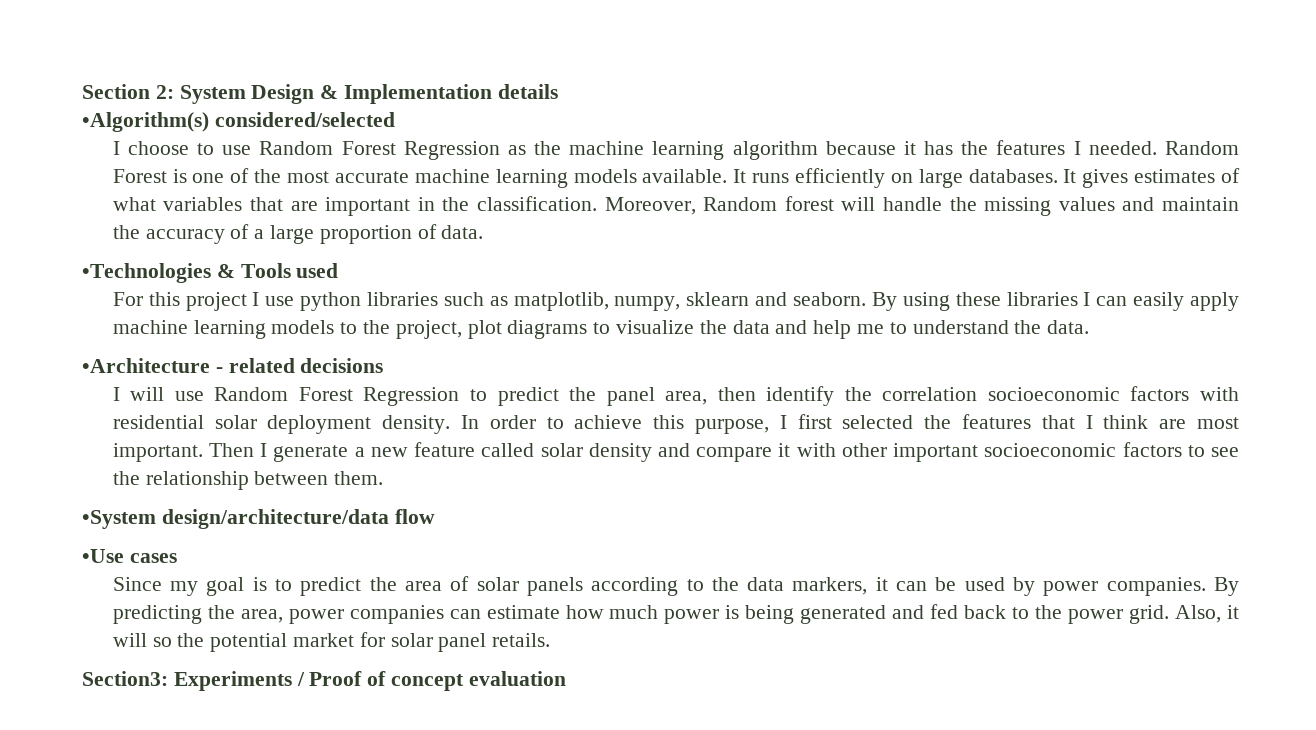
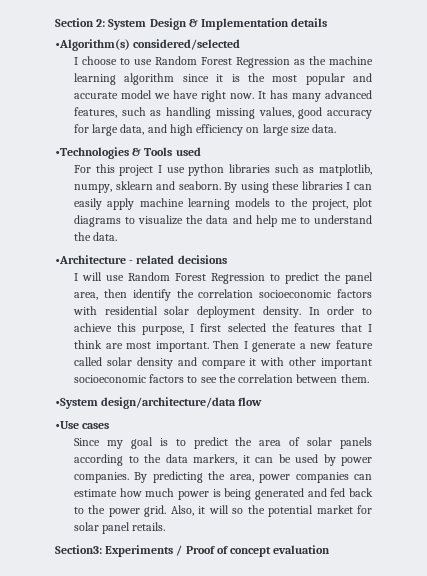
[825,140,1240,155] [112,168,1240,188] [112,196,1240,216] [112,224,437,244] because it has the features I needed. Random Forest is one of the most accurate machine learning models available. It runs efficiently on large databases. It gives estimates of what variables that are important in the classification. Moreover, Random forest will handle the missing values and maintain the accuracy of a large proportion of -> [182,73,372,85] [74,90,372,102] [74,107,372,119] [74,124,310,136] since it is the most popular and accurate model we have right now. It has many advanced features, such as handling missing values, good accuracy for large data, and high efficiency on large size
[145,471,249,490] relationship -> [238,374,294,383] correlation

